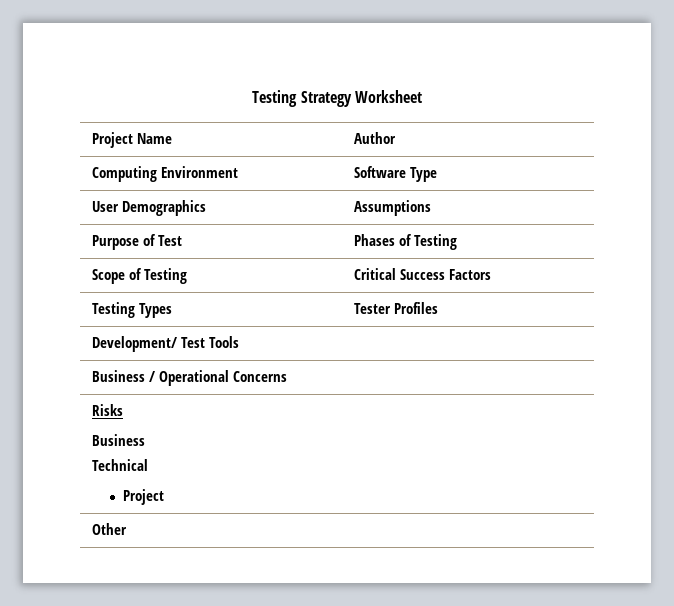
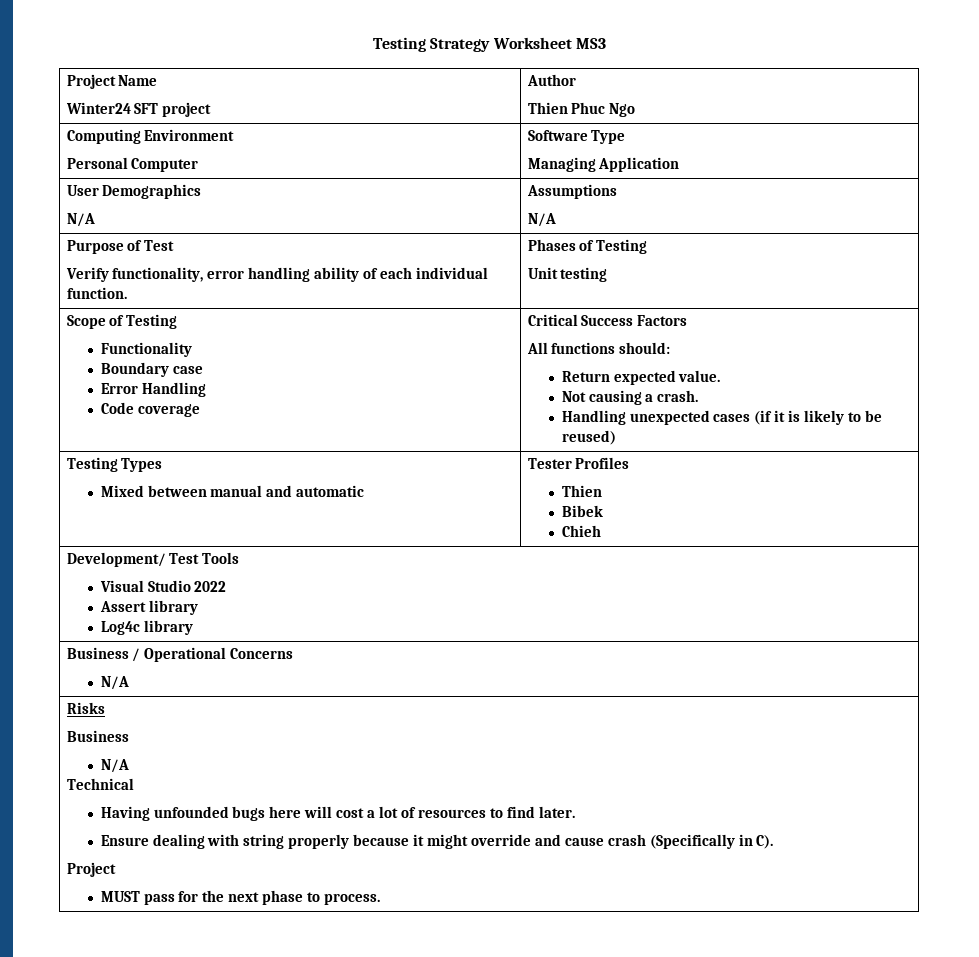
(422, 96) none -> [575,38,606,49] MS3
[354,132,397,144] | Author -> [65,102,212,117] [526,74,576,86] [527,102,636,117] // Winter24 SFT project | Author // Thien Phuc Ngo
(239, 172) none -> [66,157,199,172] // Personal Computer
(438, 174) none -> [527,157,680,172] // Managing Application
(207, 208) none -> [66,213,95,227] // N/A
(432, 208) none -> [527,213,556,227] // N/A
(183, 240) none -> [65,267,488,282] [66,287,127,299] // Verify functionality, error handling ability of each individual function.
(458, 242) none -> [527,267,608,282] // Unit testing
[354,268,492,280] [92,302,173,318] | Critical Success Factors // Testing Types -> [100,342,192,357] [100,362,203,377] [100,382,206,397] [100,402,200,417] [527,314,688,326] [526,342,671,354] [561,370,721,385] [561,390,699,405] [561,410,882,425] [561,430,616,445] [66,457,163,472] [100,485,365,497] // Functionality // Boundary case // Error Handling // Code coverage | Critical Success Factors // All functions should: // Return expected value. // Not causing a crash. // Handling unexpected cases (if it is likely to be reused) // Testing Types // Mixed between manual and automatic
(439, 308) none -> [561,485,602,497] [561,505,603,517] [561,525,601,537] // Thien // Bibek // Chieh
(240, 342) none -> [99,580,227,592] [99,600,198,615] [100,620,193,635] // Visual Studio 2022 // Assert library // Log4c library
(288, 376) none -> [100,676,129,690] // N/A
(146, 440) none -> [100,759,129,773] // N/A
[122,489,164,505] [92,523,128,535] Project // Other -> [100,806,575,821] [100,834,774,849] [66,862,116,877] [100,890,381,905] Having unfounded bugs here will cost a lot of resources to find later. // Ensure dealing with string properly because it might override and cause crash (Specifically in C). // Project // MUST pass for the next phase to process.

